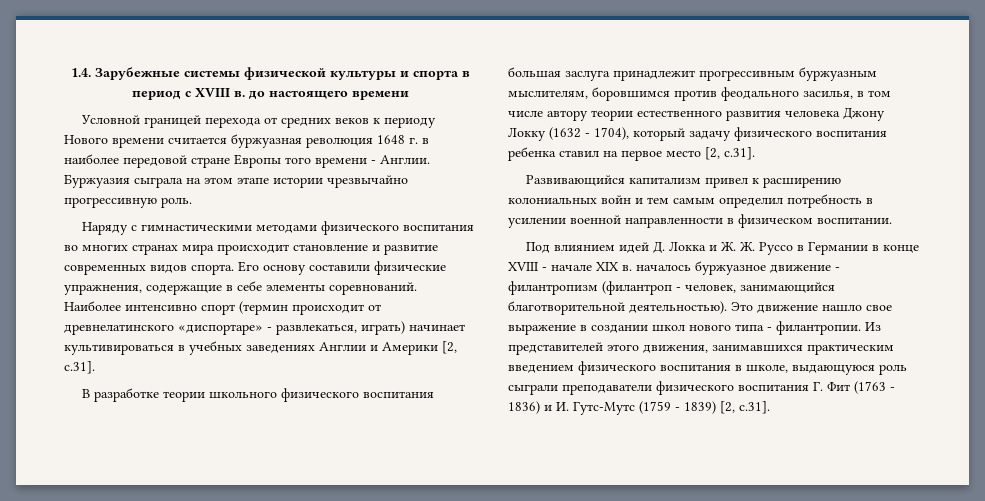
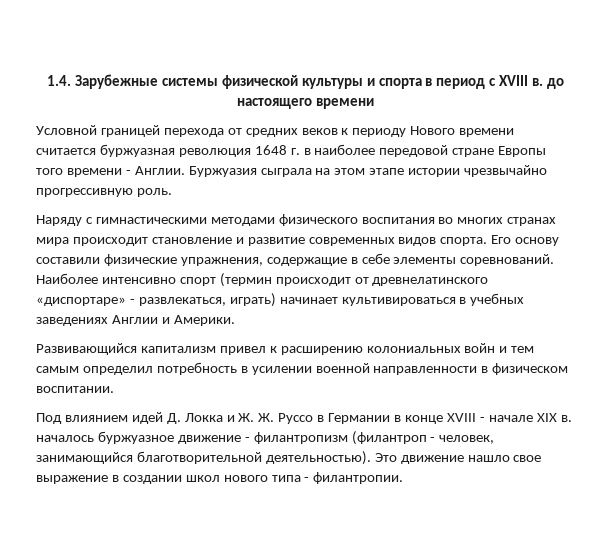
[382,341,457,355] [64,361,95,374] [82,388,435,402] [508,67,877,81] [508,87,891,101] [508,107,885,121] [508,127,887,141] [508,147,755,161] Америки [2, с.31]. // В разработке теории школьного физического воспитания большая заслуга принадлежит прогрессивным буржуазным мыслителям, боровшимся против феодального засилья, в том числе автору теории естественного развития человека Джону Локку (1632 - 1704), который задачу физического воспитания ребенка ставил на первое место [2, с.31]. -> [173,315,235,326] Америки.
[865,322,881,331] [508,342,894,355] [508,361,907,375] [508,381,895,395] [508,401,770,415] Из представителей этого движения, занимавшихся практическим введением физического воспитания в школе, выдающуюся роль сыграли преподаватели физического воспитания Г. Фит (1763 - 1836) и И. Гутс-Мутс (1759 - 1839) [2, с.31]. -> (404, 478) none

